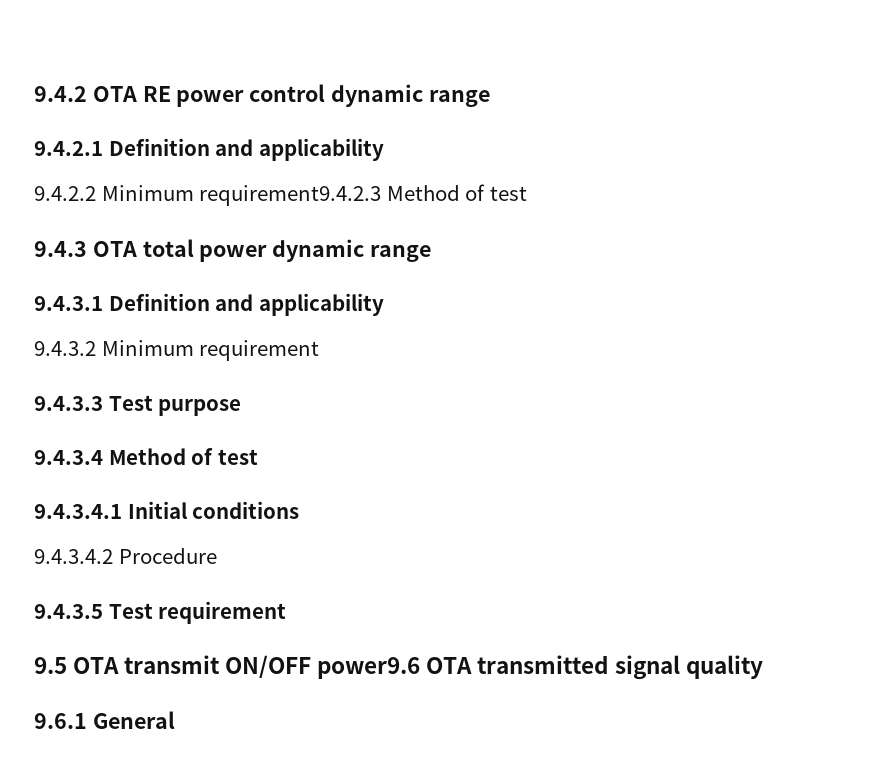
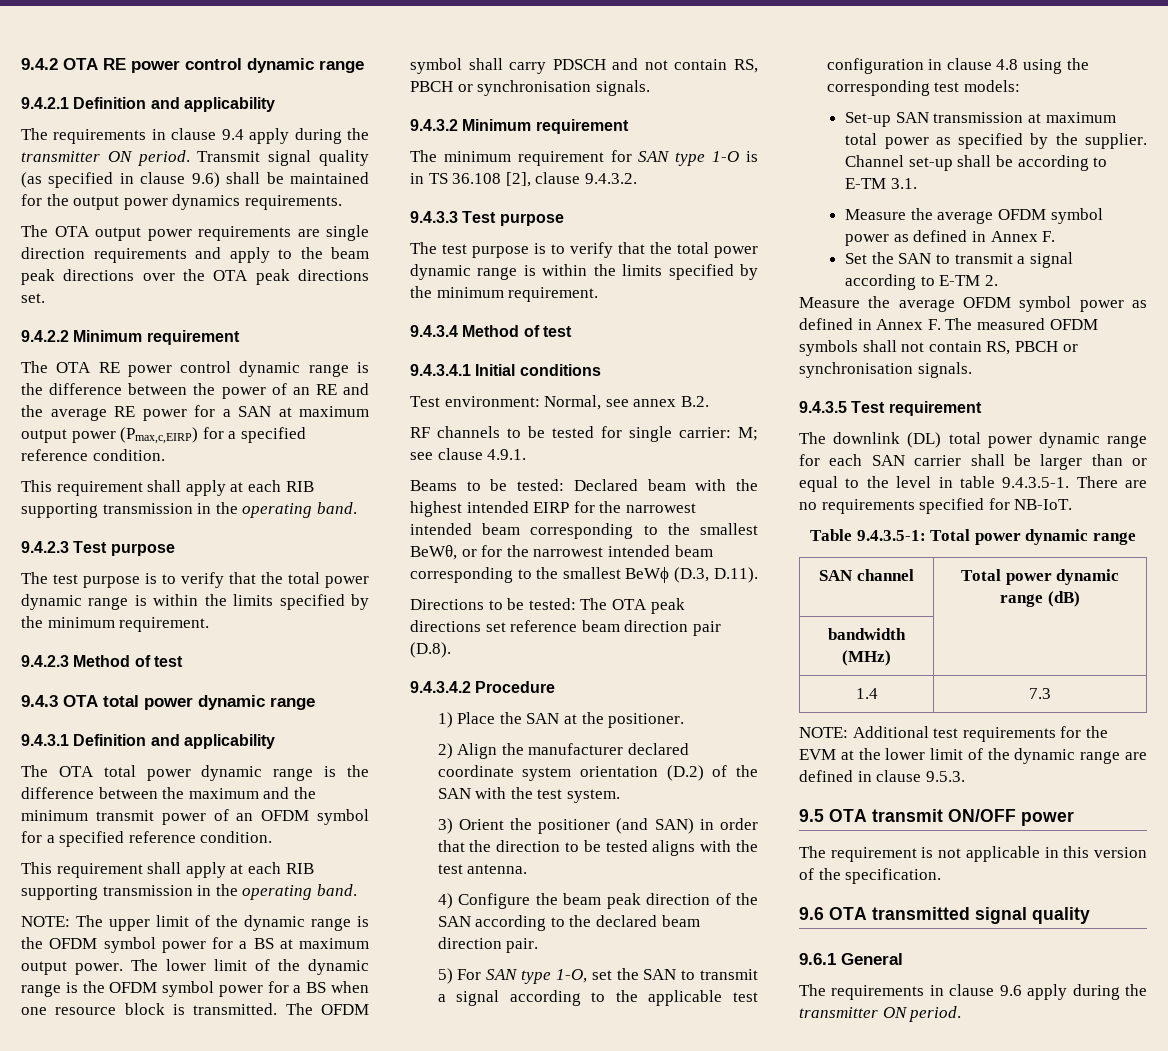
[34,185,382,206] 9.4.2.2 Minimum requirement9.4.2.3 -> [21,128,369,144] [21,150,370,166] [21,172,369,188] [21,194,342,210] [21,225,369,241] [21,247,369,263] [21,269,369,285] [21,293,45,303] [21,330,240,345] [21,361,369,377] [21,383,369,399] [21,405,369,421] [21,427,306,444] [21,449,165,461] [21,480,314,496] [21,502,357,518] [21,541,175,556] [21,572,369,588] [21,594,369,610] [21,616,210,632] [21,655,69,667] The requirements in clause 9.4 apply during the transmitter ON period. Transmit signal quality (as specified in clause 9.6) shall be maintained for the output power dynamics requirements. // The OTA output power requirements are single direction requirements and apply to the beam peak directions over the OTA peak directions set. // 9.4.2.2 Minimum requirement // The OTA RE power control dynamic range is the difference between the power of an RE and the average RE power for a SAN at maximum output power (Pmax,c,EIRP) for a specified reference condition. // This requirement shall apply at each RIB supporting transmission in the operating band. // 9.4.2.3 Test purpose // The test purpose is to verify that the total power dynamic range is within the limits specified by the minimum requirement. // 9.4.2.3
[34,340,320,361] [34,395,242,416] 9.4.3.2 Minimum requirement // 9.4.3.3 Test purpose -> [21,765,369,781] [21,787,316,799] [21,809,369,825] [21,831,273,847] [21,862,314,878] [21,884,357,900] [21,915,369,931] [21,937,369,953] [21,959,369,975] [21,981,369,997] [21,1003,369,1015] [410,58,758,74] [410,80,650,96] [410,119,629,134] [410,150,758,166] [410,172,637,187] [410,211,564,226] [410,242,758,258] [410,264,758,280] [410,286,599,302] The OTA total power dynamic range is the difference between the maximum and the minimum transmit power of an OFDM symbol for a specified reference condition. // This requirement shall apply at each RIB supporting transmission in the operating band. // NOTE: The upper limit of the dynamic range is the OFDM symbol power for a BS at maximum output power. The lower limit of the dynamic range is the OFDM symbol power for a BS when one resource block is transmitted. The OFDM symbol shall carry PDSCH and not contain RS, PBCH or synchronisation signals. // 9.4.3.2 Minimum requirement // The minimum requirement for SAN type 1-O is in TS 36.108 [2], clause 9.4.3.2. // 9.4.3.3 Test purpose // The test purpose is to verify that the total power dynamic range is within the limits specified by the minimum requirement.
[34,548,217,564] [34,601,287,624] [34,655,421,679] 9.4.3.4.2 Procedure // 9.4.3.5 Test requirement // 9.5 OTA transmit ON/OFF power9.6 -> [410,395,709,410] [410,426,758,442] [410,448,527,460] [410,479,758,491] [410,501,696,517] [410,523,758,539] [410,545,713,560] [410,567,758,583] [410,598,685,614] [410,620,721,636] [410,642,451,658] [410,681,556,693] [437,712,685,728] [437,743,689,759] [437,765,758,781] [437,787,620,803] [437,818,758,834] [437,840,758,856] [437,864,528,874] [437,893,758,909] [437,915,700,931] [437,937,539,953] [437,968,758,984] [437,990,758,1006] [826,58,1089,74] [826,80,1020,96] [845,112,1116,127] [845,133,1147,149] [845,155,1108,171] [845,178,917,189] [845,208,1103,224] [845,230,1056,246] [845,252,1073,268] [845,274,999,290] [799,296,1147,312] [799,318,1098,330] [799,340,1078,356] [799,362,972,378] [799,401,982,416] [799,432,1147,448] [799,454,1147,470] [799,476,1147,492] [799,498,1073,514] [810,529,1136,545] [819,569,914,581] [960,569,1120,585] [1000,591,1080,607] [828,628,906,640] [842,650,891,666] [855,688,878,699] [1029,688,1051,699] [799,726,1108,742] [799,748,1147,764] [799,770,965,782] [799,809,1074,826] [799,846,1147,862] [799,868,942,884] [799,907,824,920] Test environment: Normal, see annex B.2. // RF channels to be tested for single carrier: M; see clause 4.9.1. // Beams to be tested: Declared beam with the highest intended EIRP for the narrowest intended beam corresponding to the smallest BeWθ, or for the narrowest intended beam corresponding to the smallest BeWϕ (D.3, D.11). // Directions to be tested: The OTA peak directions set reference beam direction pair (D.8). // 9.4.3.4.2 Procedure // 1) Place the SAN at the positioner. // 2) Align the manufacturer declared coordinate system orientation (D.2) of the SAN with the test system. // 3) Orient the positioner (and SAN) in order that the direction to be tested aligns with the test antenna. // 4) Configure the beam peak direction of the SAN according to the declared beam direction pair. // 5) For SAN type 1-O, set the SAN to transmit a signal according to the applicable test configuration in clause 4.8 using the corresponding test models: // Set-up SAN transmission at maximum total power as specified by the supplier. Channel set-up shall be according to E-TM 3.1. // Measure the average OFDM symbol power as defined in Annex F. // Set the SAN to transmit a signal according to E-TM 2. // Measure the average OFDM symbol power as defined in Annex F. The measured OFDM symbols shall not contain RS, PBCH or synchronisation signals. // 9.4.3.5 Test requirement // The downlink (DL) total power dynamic range for each SAN carrier shall be larger than or equal to the level in table 9.4.3.5-1. There are no requirements specified for NB-IoT. // Table 9.4.3.5-1: Total power dynamic range // SAN channel | Total power dynamic range (dB) // bandwidth (MHz) | // 1.4 | 7.3 // NOTE: Additional test requirements for the EVM at the lower limit of the dynamic range are defined in clause 9.5.3. // 9.5 OTA transmit ON/OFF power // The requirement is not applicable in this version of the specification. // 9.6
(175, 720) none -> [799,984,1147,1000] [799,1006,962,1022] // The requirements in clause 9.6 apply during the transmitter ON period.

